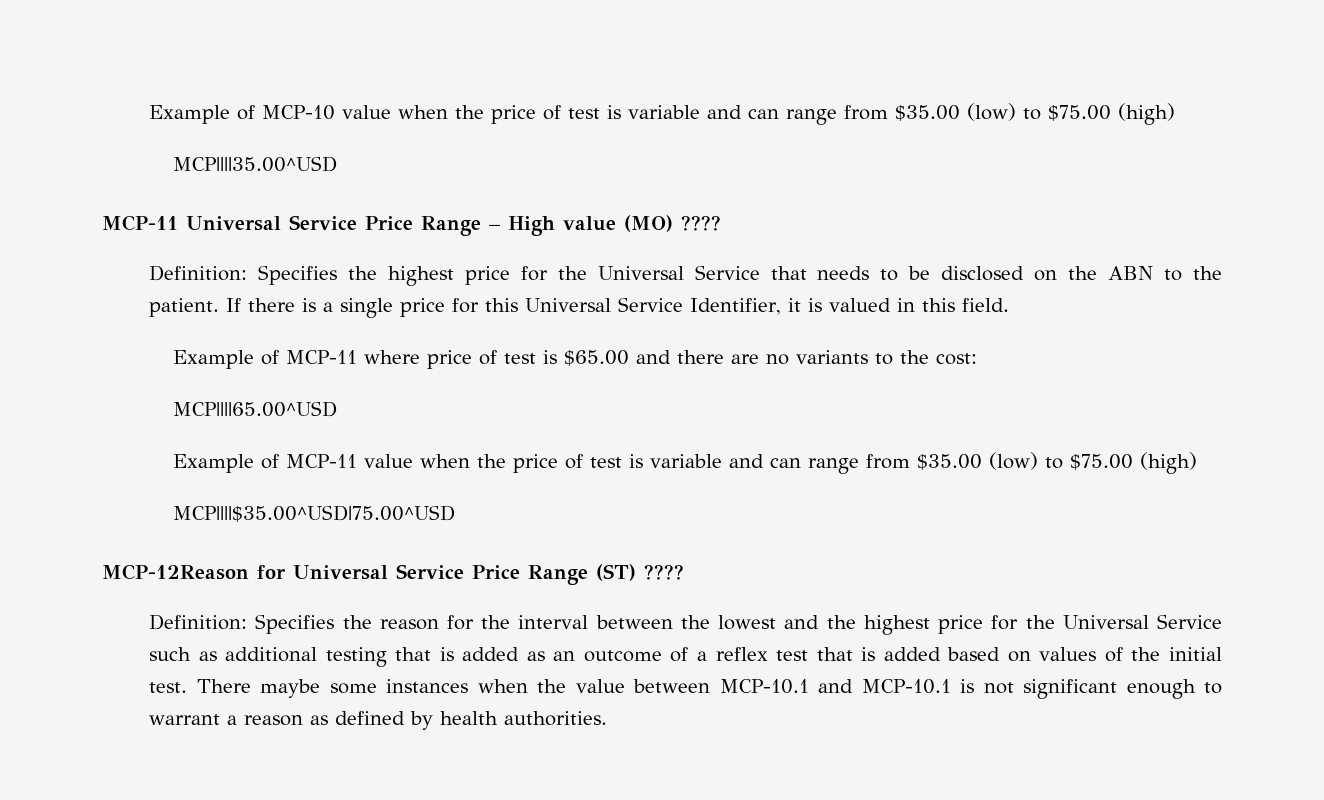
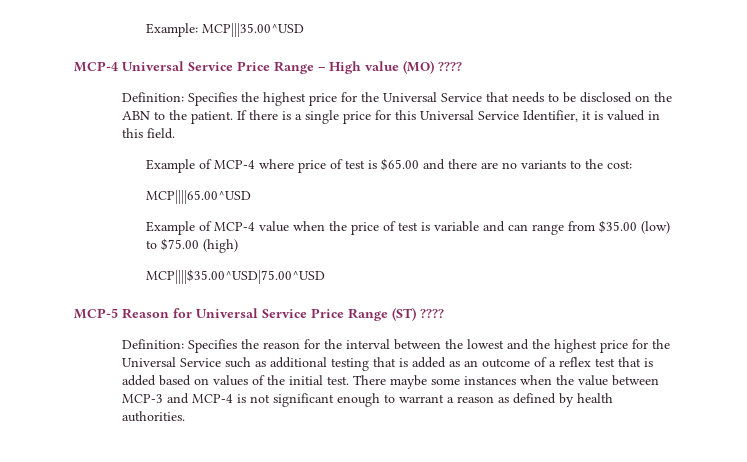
[149,103,1176,125] [172,156,337,172] [102,215,178,231] Example of MCP-10 value when the price of test is variable and can range from $35.00 (low) to $75.00 (high) // MCP||||35.00^USD // MCP-11 -> [146,23,305,37] [74,61,118,72] Example: MCP|||35.00^USD // MCP-4
[285,350,357,364] MCP-11 -> [214,160,256,169] MCP-4
[285,454,357,468] MCP-11 -> [214,222,256,231] MCP-4
[102,564,249,580] MCP-12Reason -> [74,308,169,319] MCP-5 Reason
[719,679,951,694] MCP-10.1 and MCP-10.1 -> [122,393,234,404] MCP-3 and MCP-4

